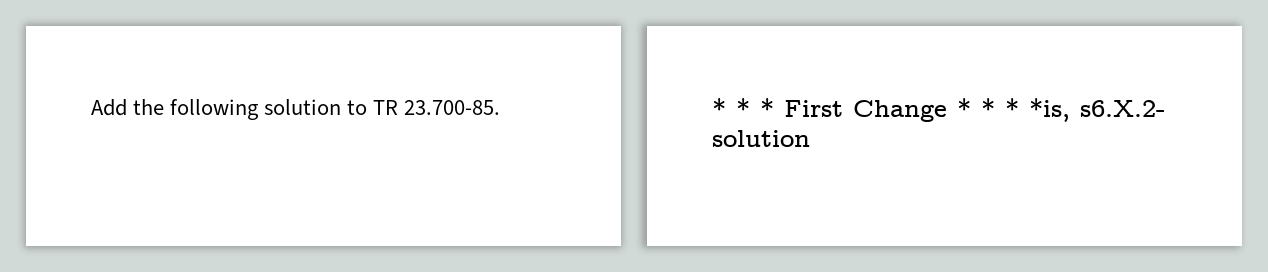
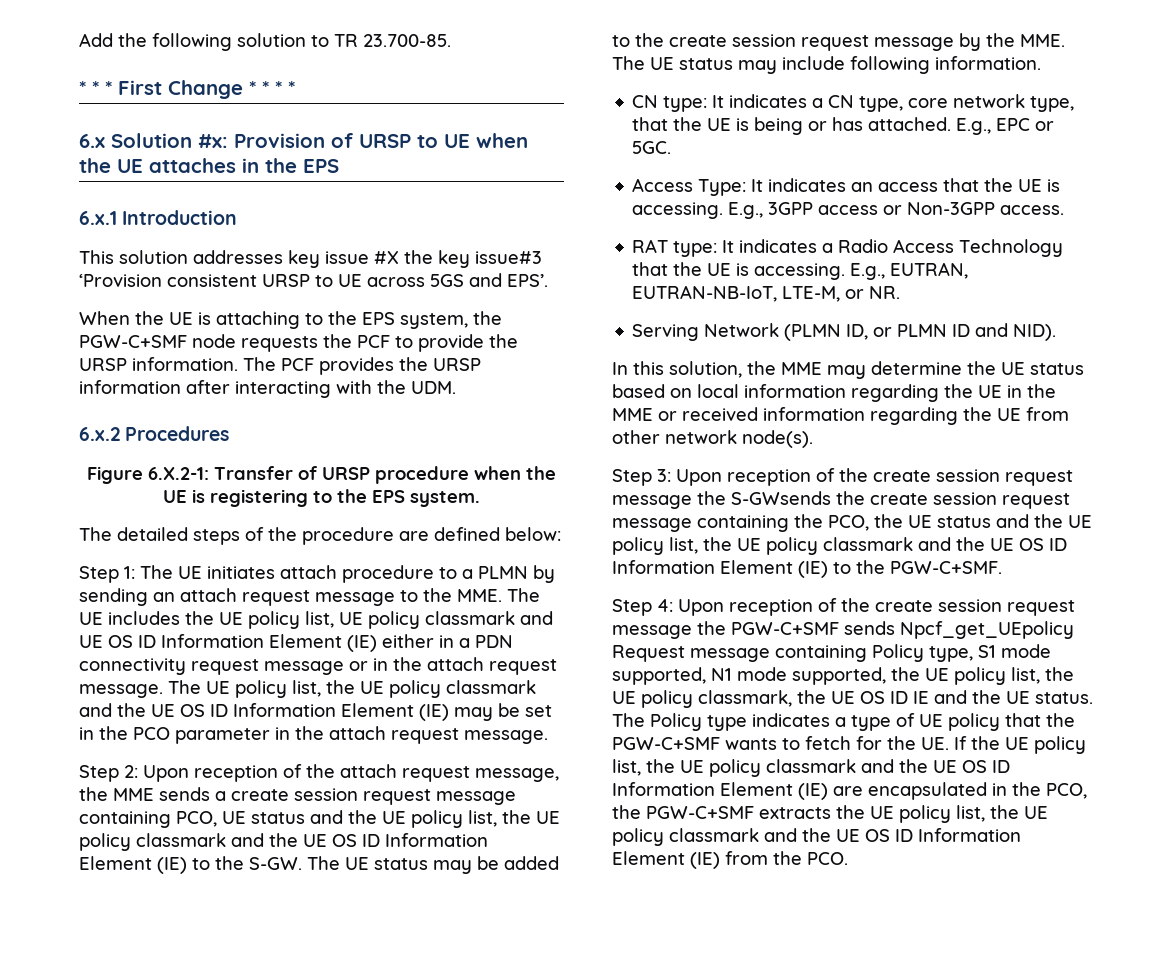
[1029,98,1166,122] [712,130,810,147] *is, s6.X.2- solution -> [288,81,295,95] [79,133,528,148] [79,158,339,173] [79,210,238,225] [79,250,542,268] [79,273,548,287] [79,311,502,329] [79,334,518,352] [79,357,481,375] [79,380,456,398] [79,426,230,441] [87,466,556,484] [163,489,480,507] [79,527,561,545] [79,565,555,583] [79,588,540,606] [79,611,553,629] [79,634,513,652] [79,657,557,675] [79,680,536,698] [79,703,552,721] [79,726,548,744] [79,764,559,782] [79,787,516,805] [79,810,560,828] [79,833,488,851] [79,856,559,874] [612,33,1065,51] [612,56,1041,74] [632,94,1075,112] [632,117,1055,135] [632,141,672,154] [632,178,1061,196] [632,202,1065,219] [632,239,1064,257] [632,262,969,280] [632,285,901,302] [632,323,1057,341] [612,361,1084,379] [612,384,1056,402] [612,407,1069,425] [612,430,813,448] [612,468,1073,486] [612,491,1070,509] [612,514,1092,532] [612,537,1067,555] [612,560,1002,578] [612,598,1075,616] [612,621,1074,639] [612,644,1051,662] [612,667,1074,685] [612,690,1093,708] [612,713,1075,731] [612,736,1086,754] [612,759,1010,777] [612,782,1087,800] [612,805,1048,823] [612,828,1021,846] [612,851,848,869] * // 6.x Solution #x: Provision of URSP to UE when the UE attaches in the EPS // 6.x.1 Introduction // This solution addresses key issue #X the key issue#3 ‘Provision consistent URSP to UE across 5GS and EPS’. // When the UE is attaching to the EPS system, the PGW-C+SMF node requests the PCF to provide the URSP information. The PCF provides the URSP information after interacting with the UDM. // 6.x.2 Procedures // Figure 6.X.2-1: Transfer of URSP procedure when the UE is registering to the EPS system. // The detailed steps of the procedure are defined below: // Step 1: The UE initiates attach procedure to a PLMN by sending an attach request message to the MME. The UE includes the UE policy list, UE policy classmark and UE OS ID Information Element (IE) either in a PDN connectivity request message or in the attach request message. The UE policy list, the UE policy classmark and the UE OS ID Information Element (IE) may be set in the PCO parameter in the attach request message. // Step 2: Upon reception of the attach request message, the MME sends a create session request message containing PCO, UE status and the UE policy list, the UE policy classmark and the UE OS ID Information Element (IE) to the S-GW. The UE status may be added to the create session request message by the MME. The UE status may include following information. // CN type: It indicates a CN type, core network type, that the UE is being or has attached. E.g., EPC or 5GC. // Access Type: It indicates an access that the UE is accessing. E.g., 3GPP access or Non-3GPP access. // RAT type: It indicates a Radio Access Technology that the UE is accessing. E.g., EUTRAN, EUTRAN-NB-IoT, LTE-M, or NR. // Serving Network (PLMN ID, or PLMN ID and NID). // In this solution, the MME may determine the UE status based on local information regarding the UE in the MME or received information regarding the UE from other network node(s). // Step 3: Upon reception of the create session request message the S-GWsends the create session request message containing the PCO, the UE status and the UE policy list, the UE policy classmark and the UE OS ID Information Element (IE) to the PGW-C+SMF. // Step 4: Upon reception of the create session request message the PGW-C+SMF sends Npcf_get_UEpolicy Request message containing Policy type, S1 mode supported, N1 mode supported, the UE policy list, the UE policy classmark, the UE OS ID IE and the UE status. The Policy type indicates a type of UE policy that the PGW-C+SMF wants to fetch for the UE. If the UE policy list, the UE policy classmark and the UE OS ID Information Element (IE) are encapsulated in the PCO, the PGW-C+SMF extracts the UE policy list, the UE policy classmark and the UE OS ID Information Element (IE) from the PCO.

